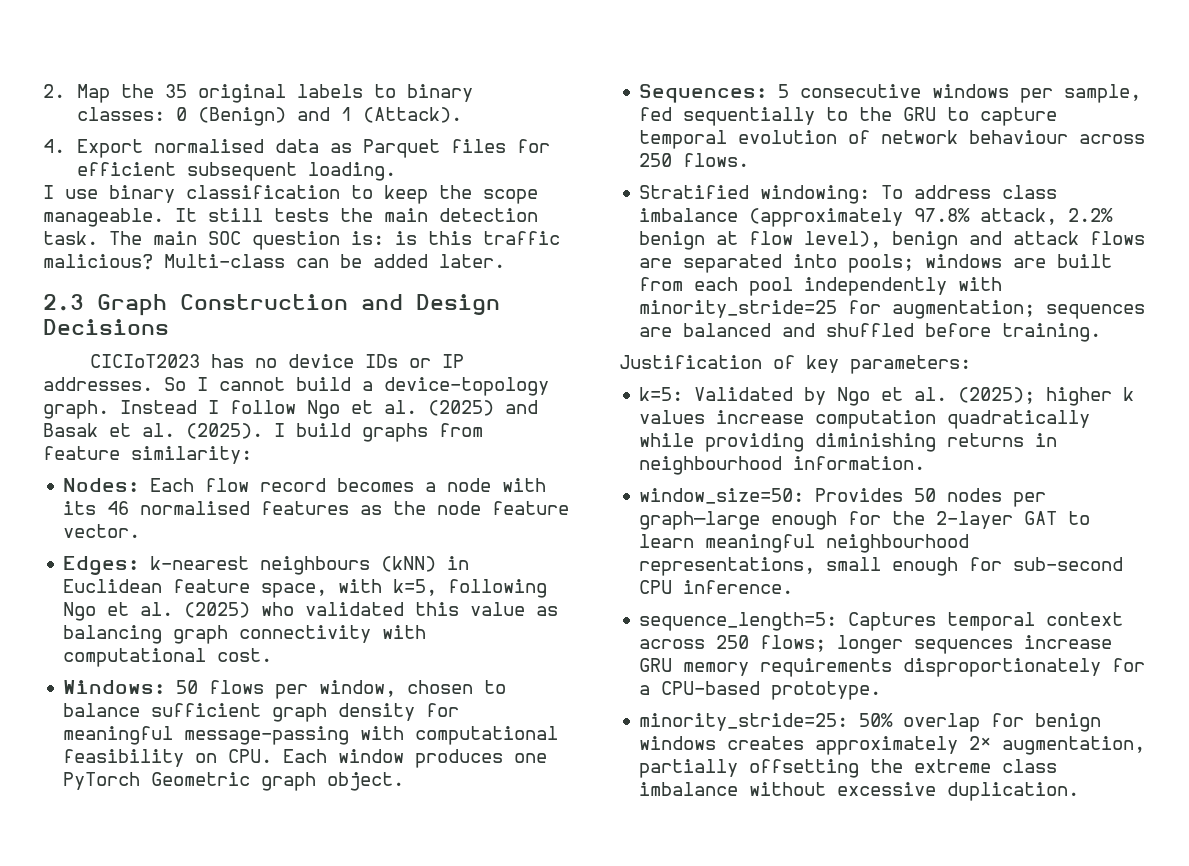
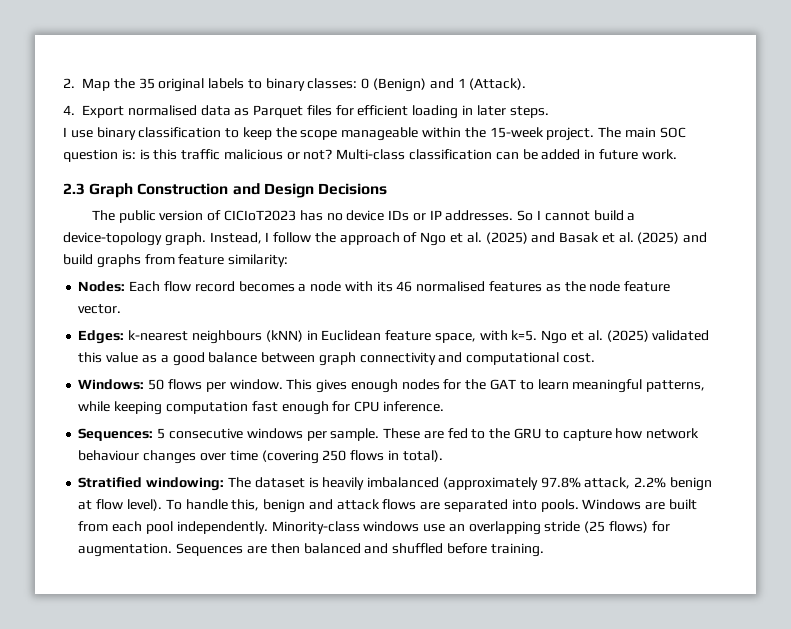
[186,162,396,181] subsequent loading. -> [412,105,549,119] loading in later steps.
[43,208,538,227] [43,231,98,245] manageable. It still tests the main detection task. -> [341,127,595,141] manageable within the 15-week project.
[43,254,505,270] malicious? Multi-class can be added later. -> [223,149,677,160] malicious or not? Multi-class classification can be added in future work.
(169, 327) none -> [91,210,222,223] The public version of
[120,400,197,414] Instead -> [209,232,262,244] Instead,
(296, 407) none -> [314,232,418,245] the approach of
[186,423,285,439] (2025). I -> [637,232,708,244] (2025) and
[393,579,548,598] [63,602,295,621] k=5, following Ngo et al. (2025) who -> [511,330,649,344] k=5. Ngo et al. (2025)
[63,625,163,644] balancing -> [160,352,316,366] a good balance between
[382,625,427,639] with -> [438,352,463,363] and
[319,680,507,697] [63,703,460,722] [63,726,559,745] [63,749,548,768] [63,772,405,791] window, chosen to balance sufficient graph density for meaningful message-passing with computational feasibility on CPU. Each window produces one PyTorch Geometric graph object. -> [229,379,706,393] [78,401,444,415] window. This gives enough nodes for the GAT to learn meaningful patterns, while keeping computation fast enough for CPU inference.
[1064,84,1142,103] [639,107,816,126] sample, fed sequentially -> [330,428,468,441] sample. These are fed
[639,130,1146,149] [639,153,750,167] [639,185,1058,204] [639,208,739,222] temporal evolution of network behaviour across 250 flows. // Stratified windowing: To address class imbalance -> [615,428,700,439] [78,450,443,464] [78,477,440,491] how network behaviour changes over time (covering 250 flows in total). // Stratified windowing: The dataset is heavily imbalanced
[804,231,882,248] level), -> [126,499,260,511] level). To handle this,
[848,254,1003,273] pools; windows -> [540,499,642,512] pools. Windows
[804,277,1003,296] [639,300,1146,319] [639,327,673,337] independently with minority_stride=25 for augmentation; sequences are -> [176,521,670,535] [78,543,300,557] independently. Minority-class windows use an overlapping stride (25 flows) for augmentation. Sequences are then
[619,355,971,374] [639,387,1135,406] [639,410,1091,429] [639,433,1058,452] [639,456,926,475] [639,488,1047,507] [639,511,1091,530] [639,534,970,553] [639,557,1124,576] [639,580,794,594] [639,612,1124,631] [639,635,1113,654] [639,658,1146,677] [639,681,882,700] [639,713,1102,732] [639,736,1146,755] [639,759,1058,778] [639,782,1080,801] // Justification of key parameters: // k=5: Validated by Ngo et al. (2025); higher k values increase computation quadratically while providing diminishing returns in neighbourhood information. // window_size=50: Provides 50 nodes per graph—large enough for the 2-layer GAT to learn meaningful neighbourhood representations, small enough for sub-second CPU inference. // sequence_length=5: Captures temporal context across 250 flows; longer sequences increase GRU memory requirements disproportionately for a CPU-based prototype. // minority_stride=25: 50% overlap for benign windows creates approximately 2× augmentation, partially offsetting the extreme class imbalance without excessive duplication. -> (544, 550) none

